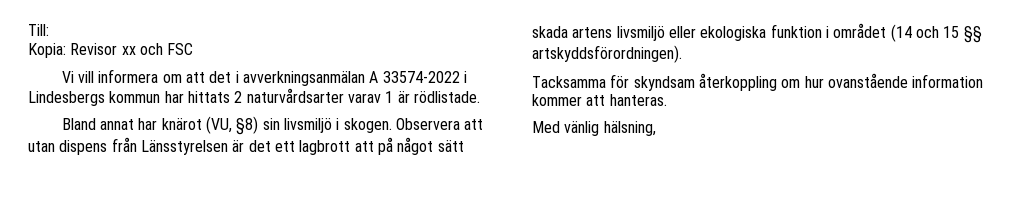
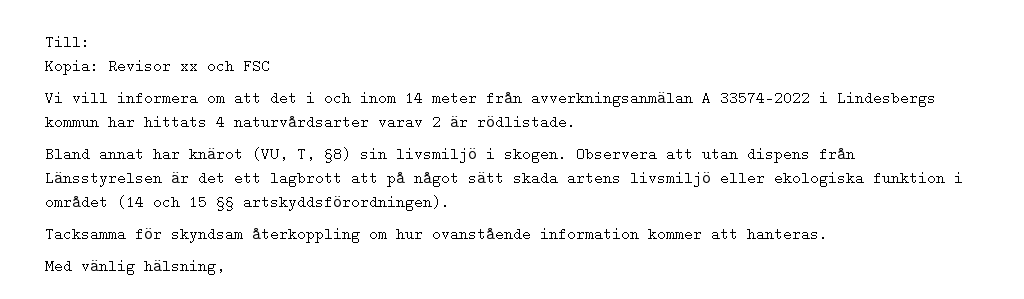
(239, 77) none -> [324,91,522,105] och inom 14 meter från
[234,91,243,103] 2 -> [216,115,225,129] 4
[385,91,394,103] 1 -> [432,115,441,129] 2
(232, 125) none -> [297,147,315,161] T,

